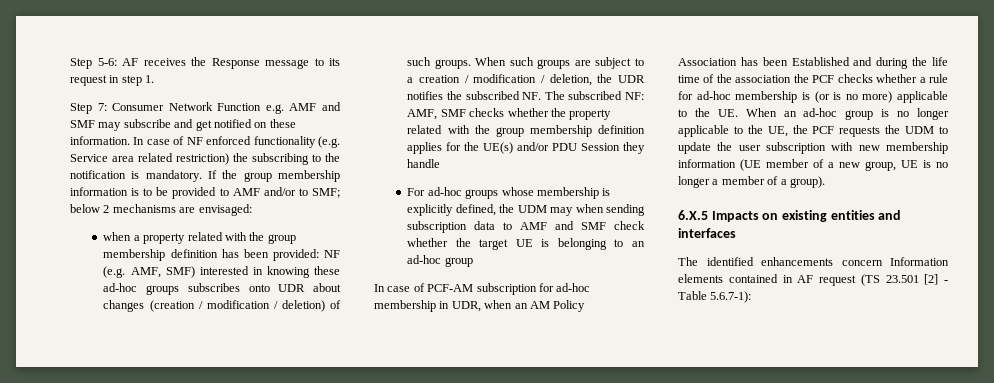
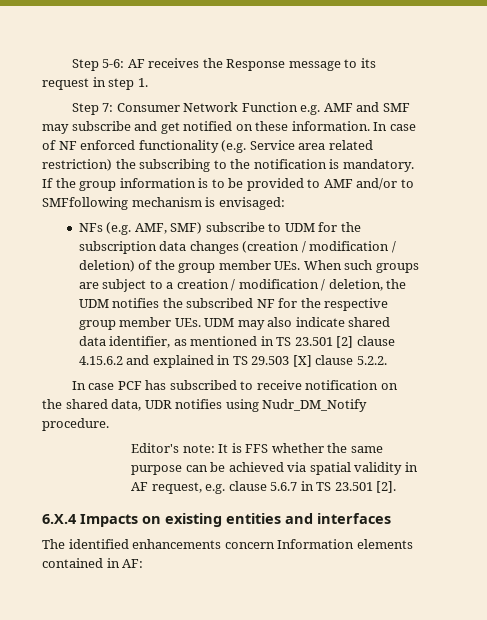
[278,170,341,182] membership -> (117, 186) none
[312,188,340,198] [70,204,252,216] [103,232,296,244] [103,249,340,261] [103,266,341,278] [103,283,341,295] SMF; below 2 mechanisms are envisaged: // when a property related with the group membership definition has been provided: NF (e.g. AMF, SMF) interested in knowing these ad-hoc groups subscribes onto UDR about -> [42,197,285,210] [78,222,361,235] [78,241,187,254] SMFfollowing mechanism is envisaged: // NFs (e.g. AMF, SMF) subscribe to UDM for the subscription data
[407,57,471,69] such groups. -> [154,260,301,273] the group member UEs.
[618,75,645,83] UDR -> [78,299,109,308] UDM
[522,91,644,100] [407,108,612,120] [407,125,645,137] [407,142,645,154] [407,159,441,168] [407,187,611,199] [407,204,645,216] [407,221,645,233] [407,238,645,250] [407,255,473,267] [374,283,591,295] [374,300,586,312] [678,57,948,69] [678,74,948,83] [678,91,948,103] [678,108,949,120] [678,125,948,137] [678,142,948,154] [678,159,948,171] [678,176,825,188] [678,210,708,220] NF. The subscribed NF: AMF, SMF checks whether the property related with the group membership definition applies for the UE(s) and/or PDU Session they handle // For ad-hoc groups whose membership is explicitly defined, the UDM may when sending subscription data to AMF and SMF check whether the target UE is belonging to an ad-hoc group // In case of PCF-AM subscription for ad-hoc membership in UDR, when an AM Policy Association has been Established and during the life time of the association the PCF checks whether a rule for ad-hoc membership is (or is no more) applicable to the UE. When an ad-hoc group is no longer applicable to the UE, the PCF requests the UDM to update the user subscription with new membership information (UE member of a new group, UE is no longer a member of a group). // 6.X.5 -> [256,298,389,311] [78,317,391,330] [78,336,395,348] [78,355,387,368] [71,380,398,390] [42,399,368,412] [42,418,109,431] [131,443,383,453] [131,462,418,475] [131,481,397,494] [42,514,77,524] NF for the respective group member UEs. UDM may also indicate shared data identifier, as mentioned in TS 23.501 [2] clause 4.15.6.2 and explained in TS 29.503 [X] clause 5.2.2. // In case PCF has subscribed to receive notification on the shared data, UDR notifies using Nudr_DM_Notify procedure. // Editor's note: It is FFS whether the same purpose can be achieved via spatial validity in AF request, e.g. clause 5.6.7 in TS 23.501 [2]. // 6.X.4
[797,274,948,286] [678,291,752,303] AF request (TS 23.501 [2] - Table 5.6.7-1): -> [122,559,144,568] AF:

